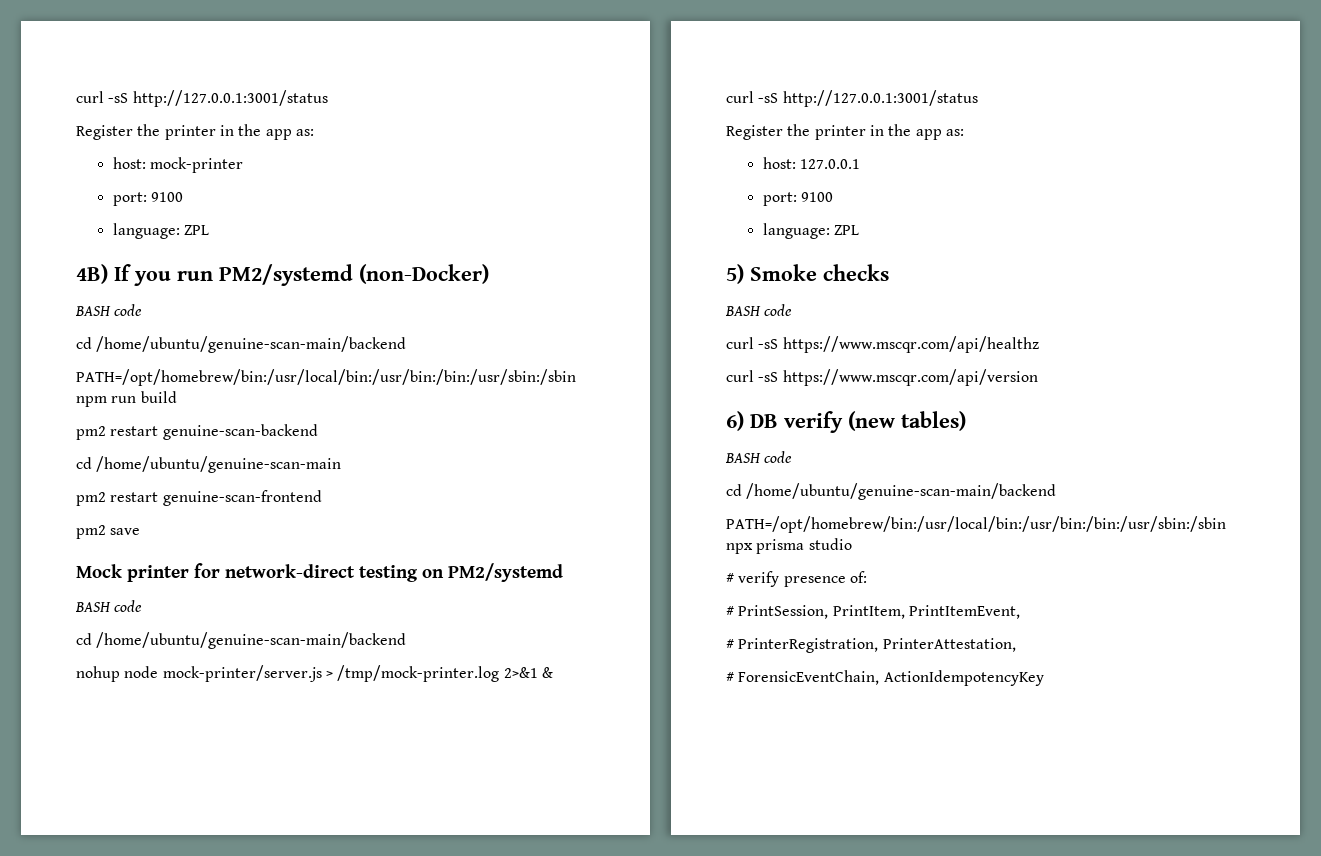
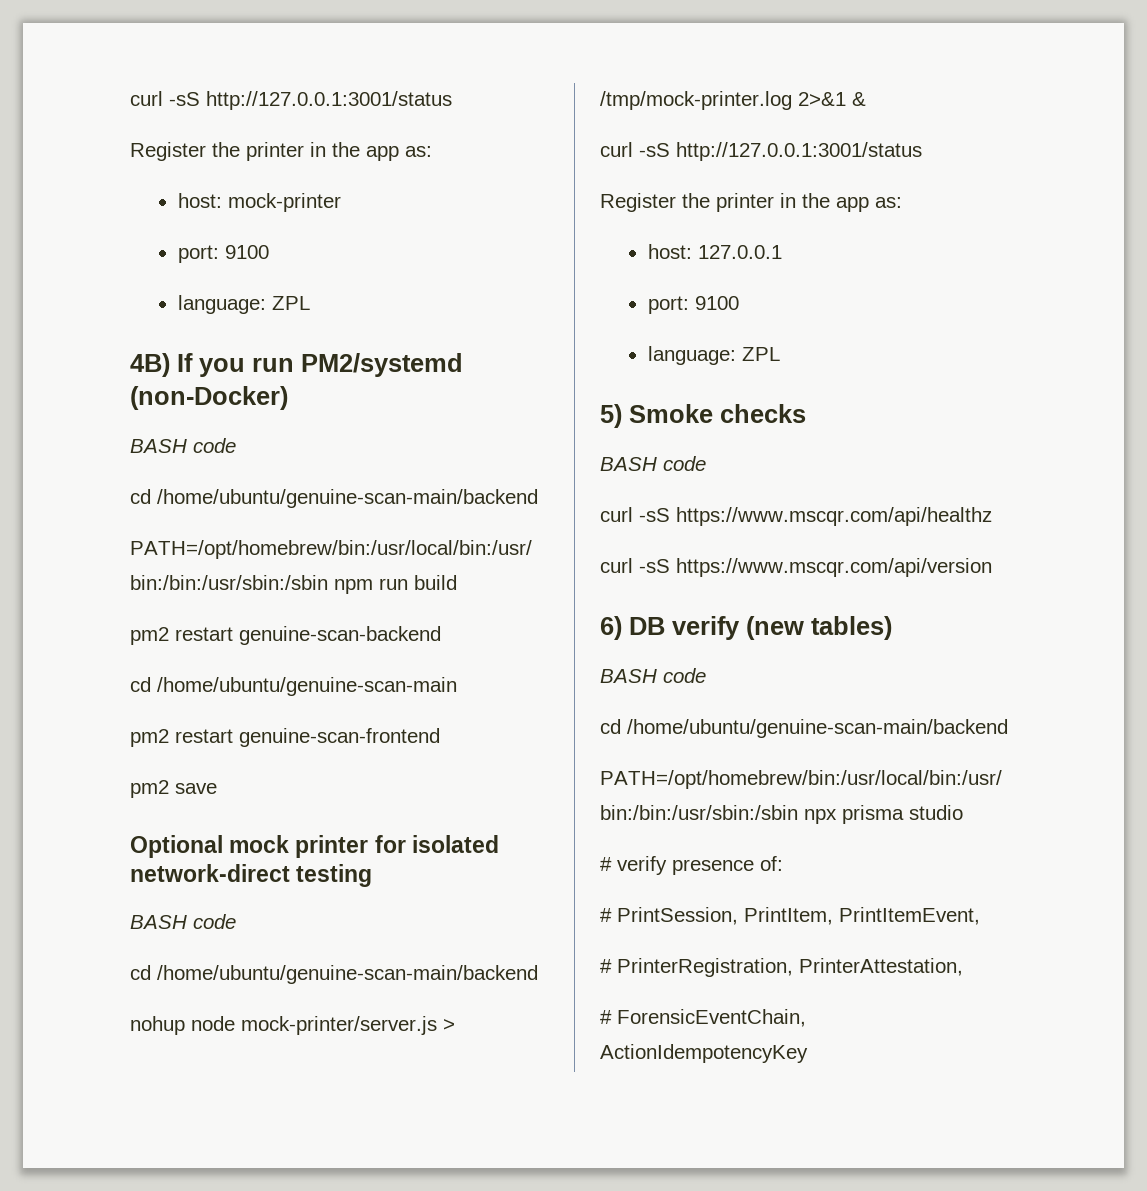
[76,564,122,578] Mock -> [130,835,290,858] Optional mock
(220, 570) none -> [411,835,499,853] isolated
[422,563,563,582] on PM2/systemd -> (373, 875) none

